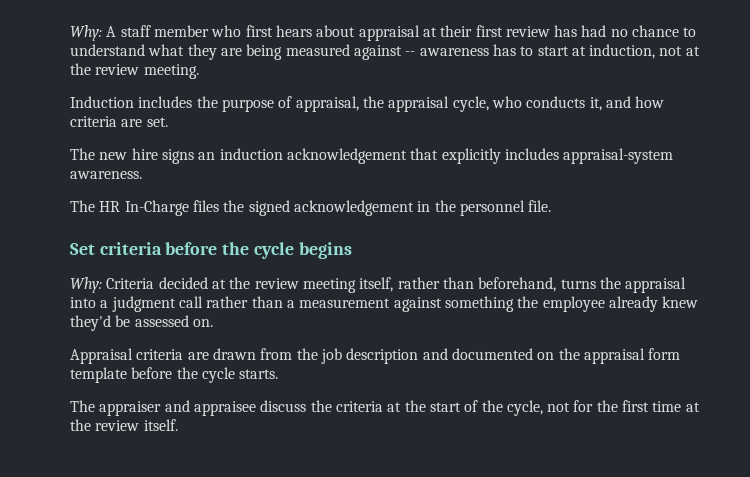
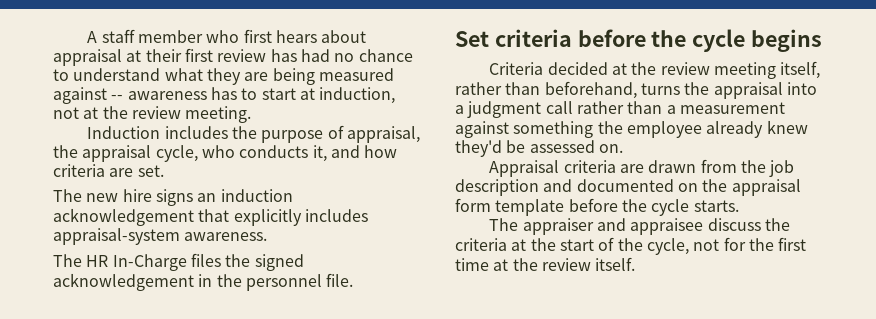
[70,25,102,41] Why: -> (87, 37) none
[70,277,102,293] Why: -> (823, 40) none

